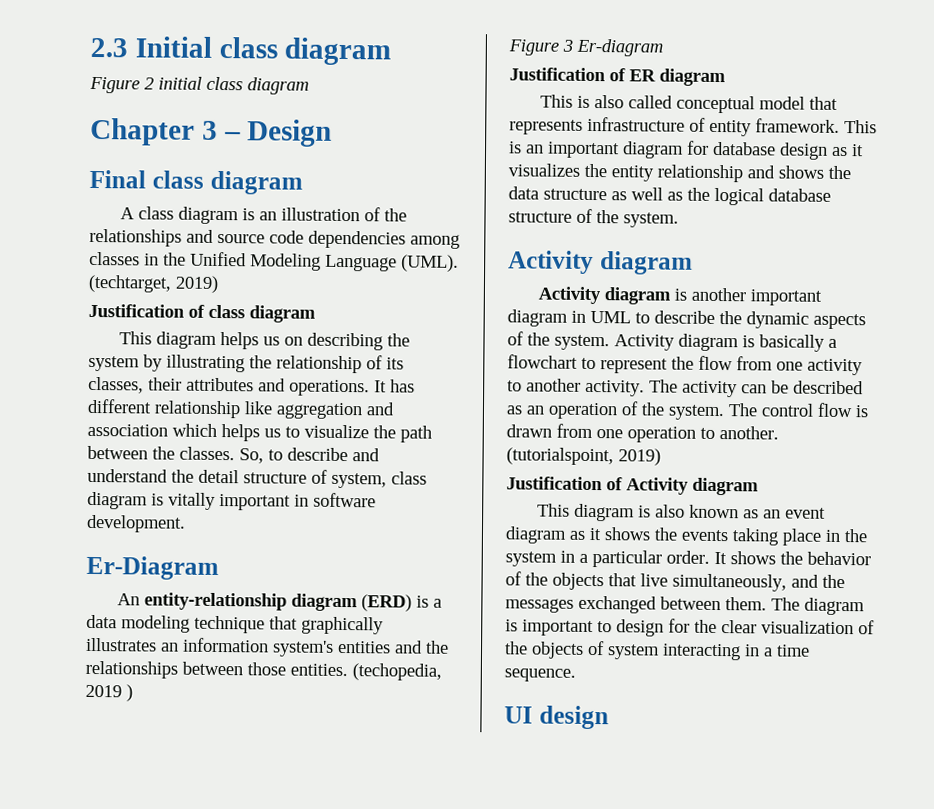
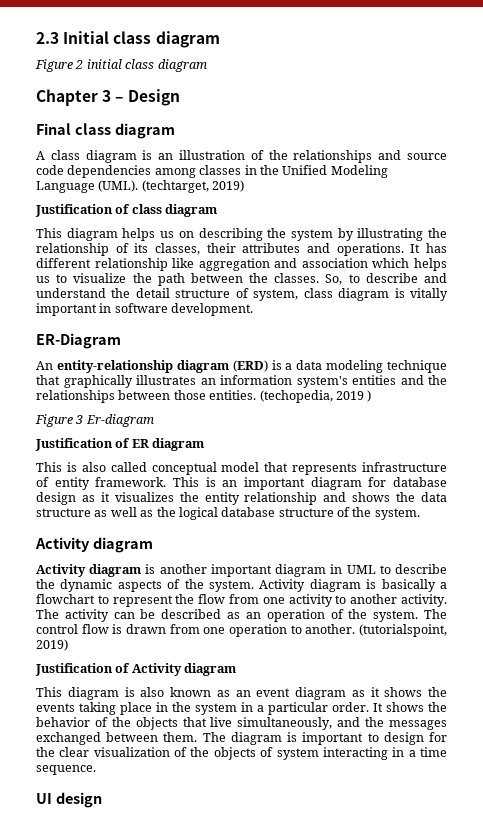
[86,555,219,581] Er-Diagram -> [36,333,121,349] ER-Diagram

